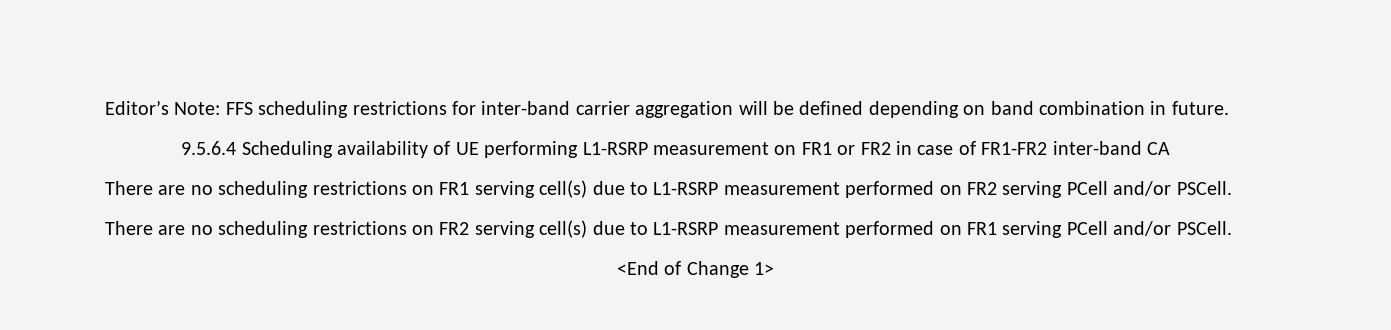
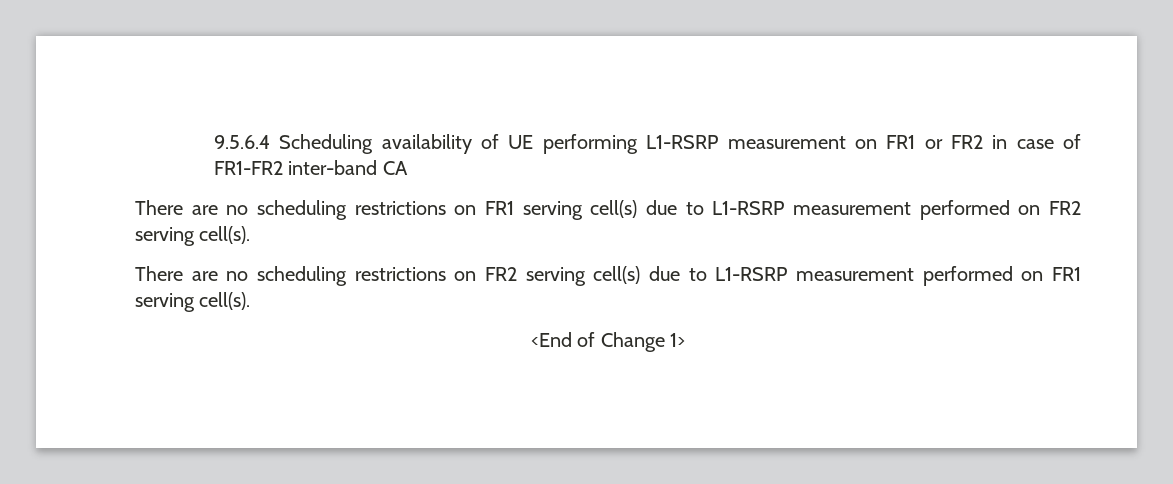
[105,100,1229,118] Editor’s Note: FFS scheduling restrictions for inter-band carrier aggregation will be defined depending on band combination in future. // -> (214, 142) none
[1066,181,1232,196] PCell and/or PSCell. -> [199,226,251,244] cell(s).
[1066,221,1232,236] PCell and/or PSCell. -> [199,292,251,310] cell(s).

